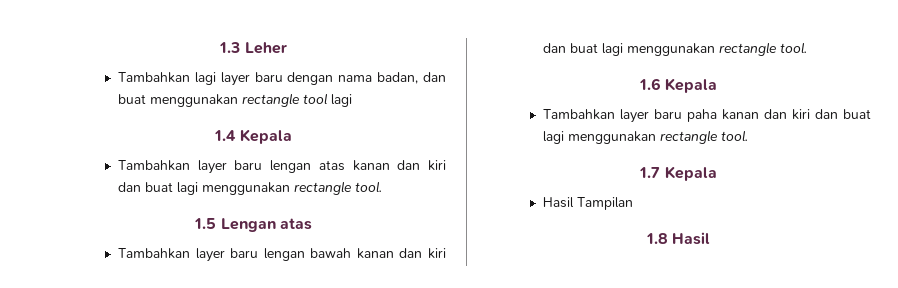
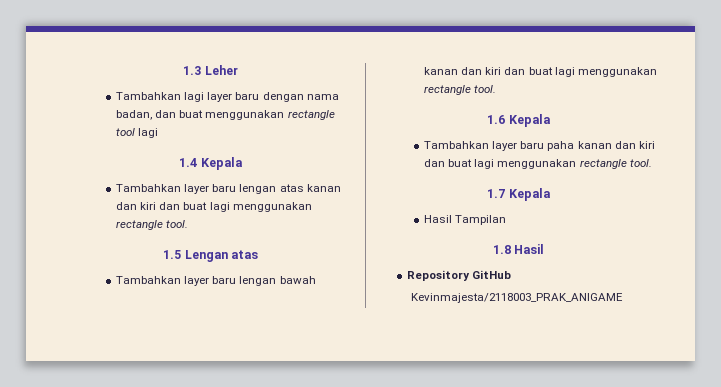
(711, 238) none -> [407,270,512,281] [411,293,624,303] // Repository GitHub // Kevinmajesta/2118003_PRAK_ANIGAME

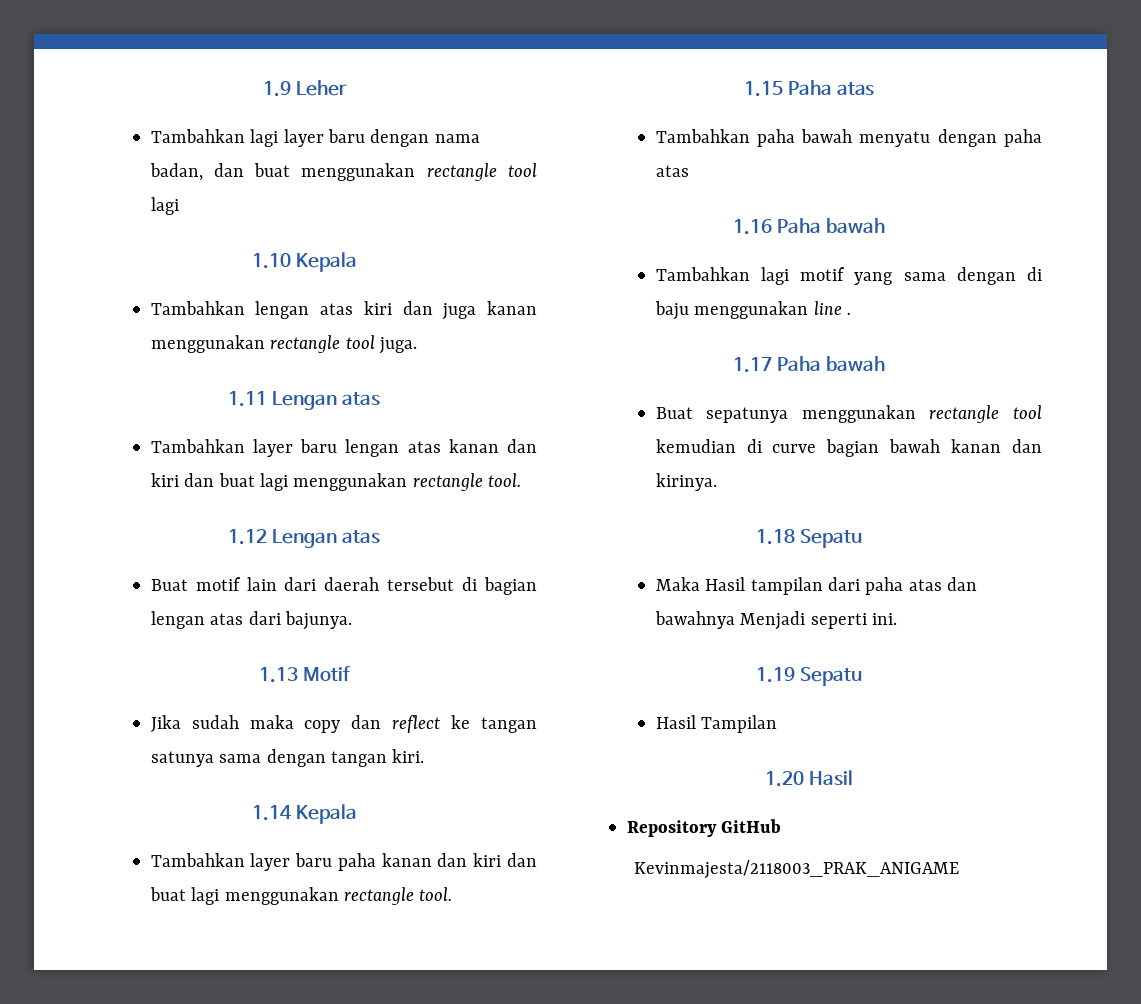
[183,66,202,75] 1.3 -> [262,81,291,97] 1.9
[179,157,243,170] 1.4 Kepala -> [251,252,357,272] [150,301,537,320] [150,335,417,354] [228,391,380,410] 1.10 Kepala // Tambahkan lengan atas kiri dan juga kanan menggunakan rectangle tool juga. // 1.11 Lengan atas
[163,250,258,262] [116,276,316,286] [424,67,657,77] [424,85,497,95] [487,115,506,124] 1.5 Lengan atas // Tambahkan layer baru lengan bawah kanan dan kiri dan buat lagi menggunakan rectangle tool. // 1.6 -> [228,529,380,548] [150,577,537,595] [150,611,352,630] [259,666,350,683] [150,715,538,733] [150,749,425,767] [251,805,292,821] 1.12 Lengan atas // Buat motif lain dari daerah tersebut di bagian lengan atas dari bajunya. // 1.13 Motif // Jika sudah maka copy dan reflect ke tangan satunya sama dengan tangan kiri. // 1.14
[487,188,551,201] 1.7 Kepala -> [743,80,875,97] [655,129,1042,147] [655,165,689,177] [733,218,885,235] [655,267,1042,285] [654,301,851,320] [733,356,885,373] [655,405,1042,423] [655,439,1042,457] [655,473,717,491] [756,529,862,548] [655,577,978,595] [654,611,897,630] [756,667,862,686] 1.15 Paha atas // Tambahkan paha bawah menyatu dengan paha atas // 1.16 Paha bawah // Tambahkan lagi motif yang sama dengan di baju menggunakan line . // 1.17 Paha bawah // Buat sepatunya menggunakan rectangle tool kemudian di curve bagian bawah kanan dan kirinya. // 1.18 Sepatu // Maka Hasil tampilan dari paha atas dan bawahnya Menjadi seperti ini. // 1.19 Sepatu
[492,245,511,254] 1.8 -> [765,771,805,787] 1.20

